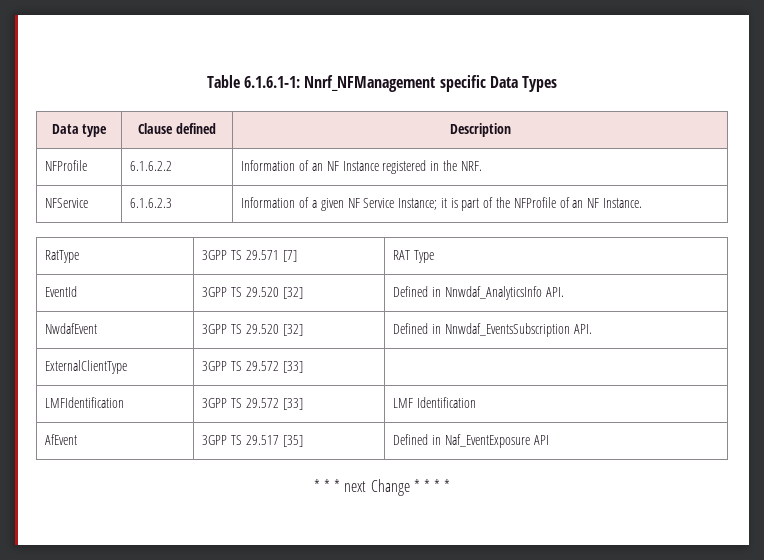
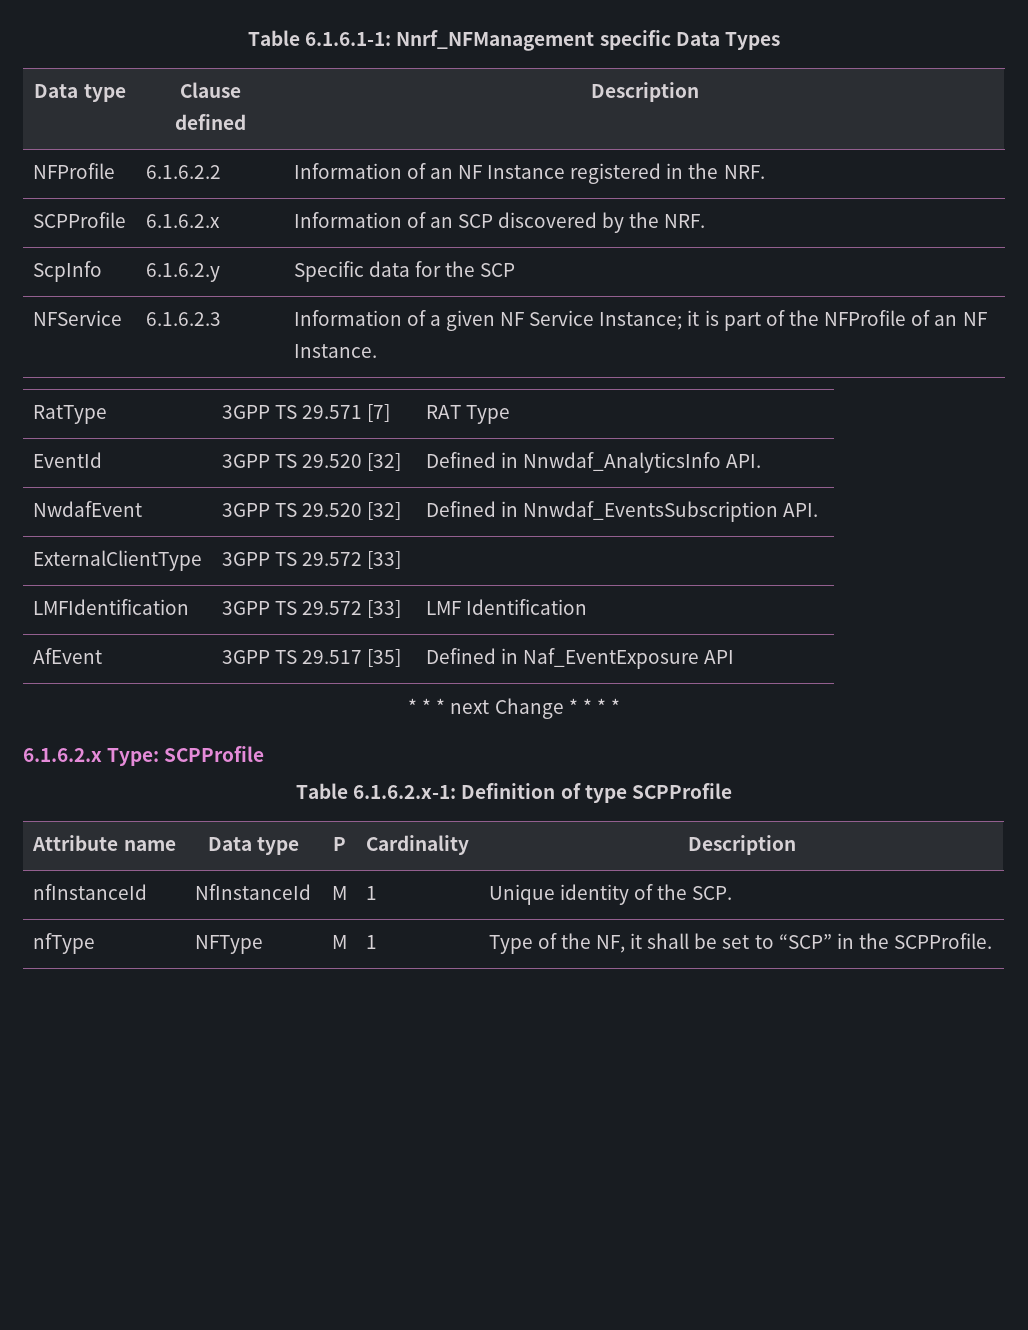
(482, 166) none -> [32,212,126,228] [145,214,220,228] [293,212,706,233] [32,261,102,282] [145,263,220,282] [293,261,516,282] // SCPProfile | 6.1.6.2.x | Information of an SCP discovered by the NRF. // ScpInfo | 6.1.6.2.y | Specific data for the SCP
(451, 485) none -> [23,746,265,766] [296,783,732,803] [32,835,176,851] [207,837,300,855] [332,837,346,851] [365,835,469,855] [687,835,796,855] [32,884,147,900] [194,884,311,900] [331,886,347,900] [365,886,377,900] [488,884,733,905] [32,933,95,954] [194,935,263,954] [331,935,347,949] [365,935,377,949] [488,933,993,954] // 6.1.6.2.x Type: SCPProfile // Table 6.1.6.2.x-1: Definition of type SCPProfile // Attribute name | Data type | P | Cardinality | Description // nfInstanceId | NfInstanceId | M | 1 | Unique identity of the SCP. // nfType | NFType | M | 1 | Type of the NF, it shall be set to “SCP” in the SCPProfile.

